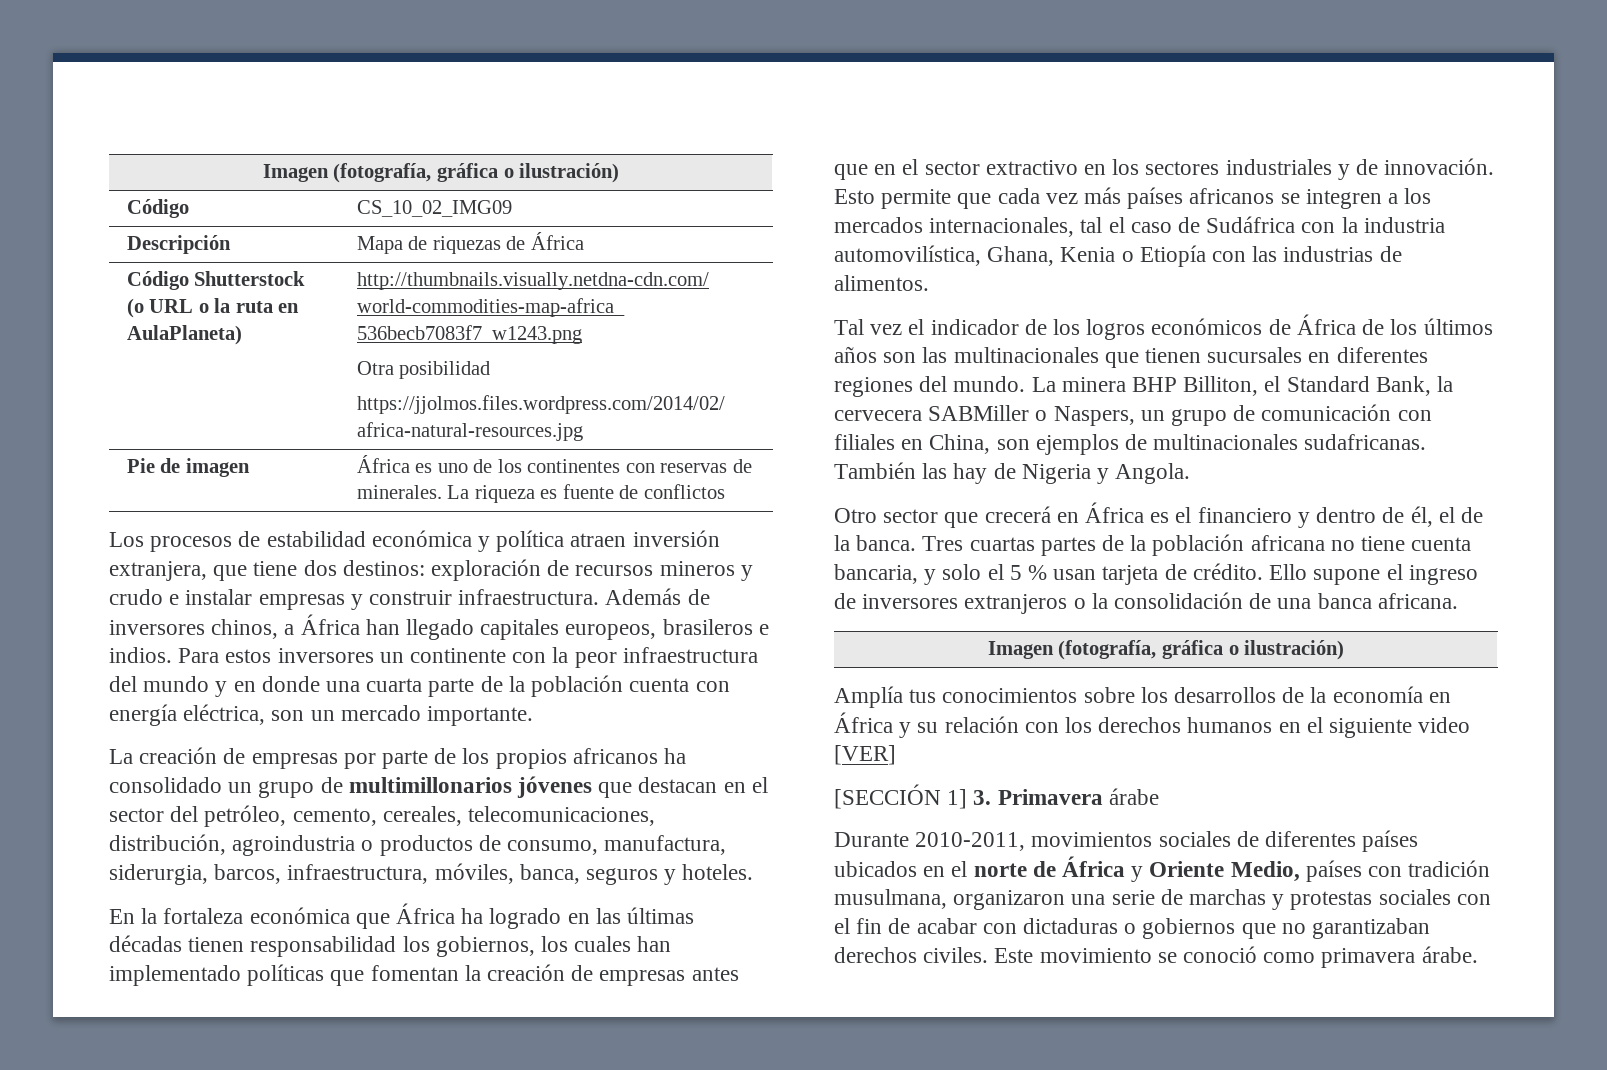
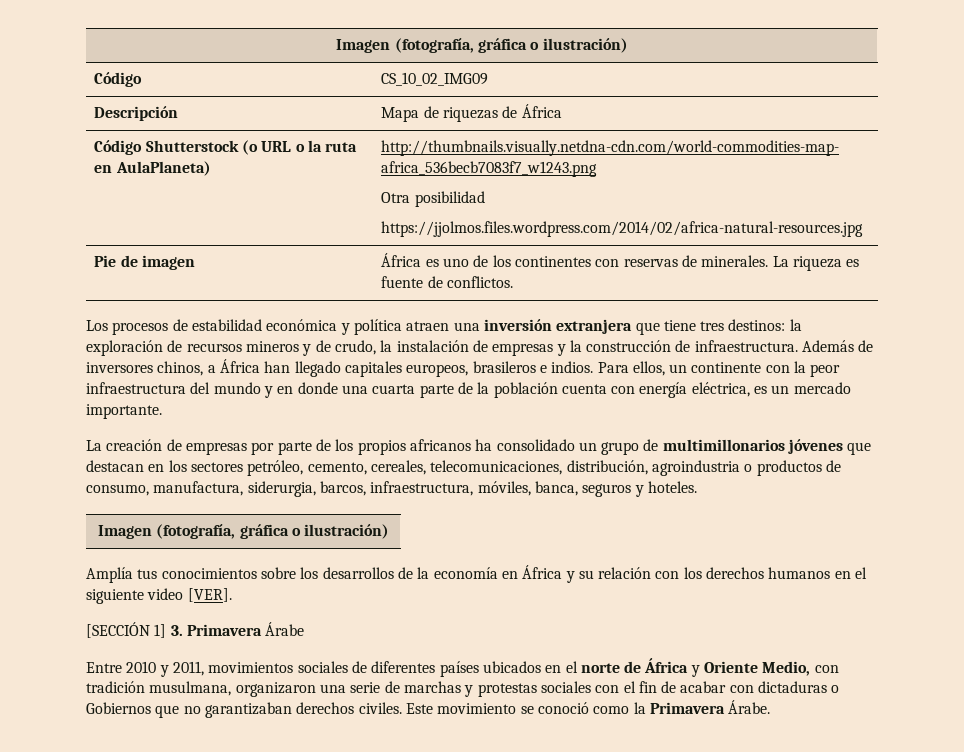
[643,484,725,499] conflictos -> [447,276,514,288] conflictos.
[632,530,720,547] [109,560,425,581] inversión extranjera, que tiene dos destinos: -> [453,319,802,335] una inversión extranjera que tiene tres destinos: la
[109,589,453,610] crudo e instalar empresas y construir -> [315,340,691,356] de crudo, la instalación de empresas y la construcción de
[225,648,374,663] estos inversores -> [632,361,665,376] ellos,
[271,710,305,721] son -> [754,386,768,394] es
[751,777,768,793] [109,806,199,822] el sector del -> [168,460,243,472] los sectores
[109,903,695,929] [109,935,672,957] [109,964,739,986] [834,158,1495,180] [834,187,1432,209] [834,216,1445,237] [834,245,1402,267] [834,275,929,291] [834,314,1493,340] [834,346,1428,368] [834,376,1454,397] [834,404,1432,426] [834,434,1427,455] [834,462,1191,484] [834,502,1483,528] [834,534,1472,556] [834,563,1478,585] [834,592,1458,614] // En la fortaleza económica que África ha logrado en las últimas décadas tienen responsabilidad los gobiernos, los cuales han implementado políticas que fomentan la creación de empresas antes que en el sector extractivo en los sectores industriales y de innovación. Esto permite que cada vez más países africanos se integren a los mercados internacionales, tal el caso de Sudáfrica con la industria automovilística, Ghana, Kenia o Etiopía con las industrias de alimentos. // Tal vez el indicador de los logros económicos de África de los últimos años son las multinacionales que tienen sucursales en diferentes regiones del mundo. La minera BHP Billiton, el Standard Bank, la cervecera SABMiller o Naspers, un grupo de comunicación con filiales en China, son ejemplos de multinacionales sudafricanas. También las hay de Nigeria y Angola. // Otro sector que crecerá en África es el financiero y dentro de él, el de la banca. Tres cuartas partes de la población africana no tiene cuenta bancaria, y solo el 5 % usan tarjeta de crédito. Ello supone el ingreso de inversores extranjeros o la consolidación de una banca africana. -> (697, 487) none
[834,745,896,765] [VER] -> [187,588,232,602] [VER].
[1108,788,1159,805] [834,832,1026,851] árabe // Durante 2010-2011, -> [265,622,305,636] [86,661,204,677] Árabe // Entre 2010 y 2011,
[1305,860,1362,882] países -> (811, 668) none
[1142,918,1236,939] gobiernos -> [86,702,151,714] Gobiernos
[1321,946,1478,968] primavera árabe. -> [633,700,771,714] la Primavera Árabe.

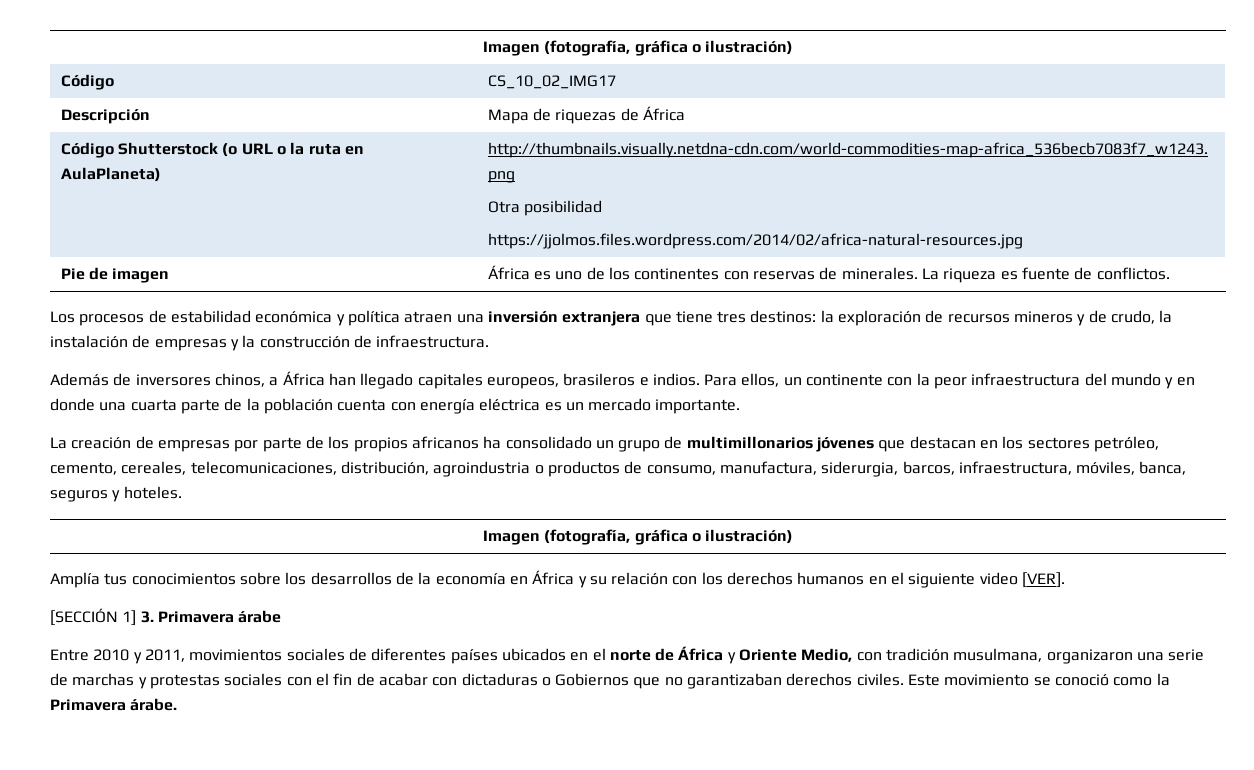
[381,72,489,86] CS_10_02_IMG09 -> [487,75,616,89] CS_10_02_IMG17
(798, 346) none -> (490, 341) //
[691,382,750,397] eléctrica, -> [479,398,541,411] eléctrica
[265,622,305,636] Árabe -> [238,610,282,623] árabe
[728,700,771,714] Árabe. -> [130,698,178,711] árabe.

